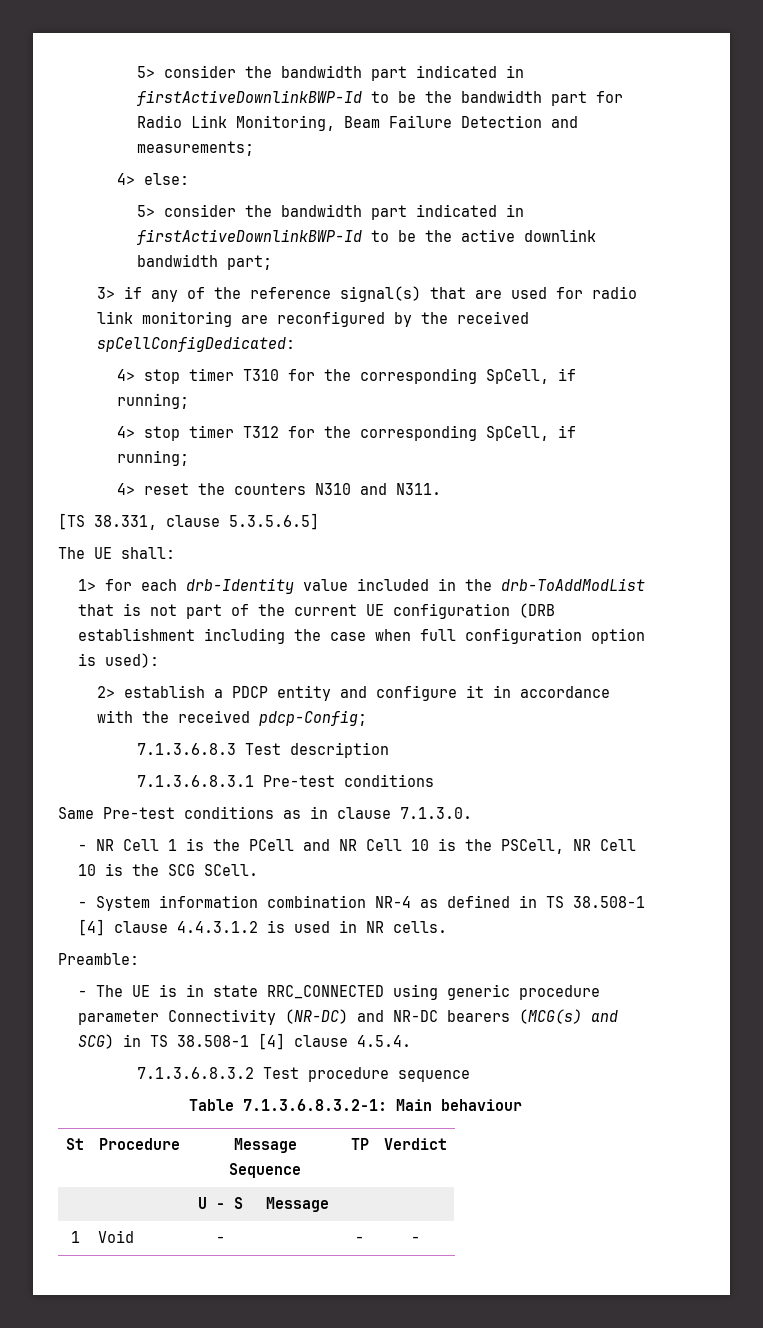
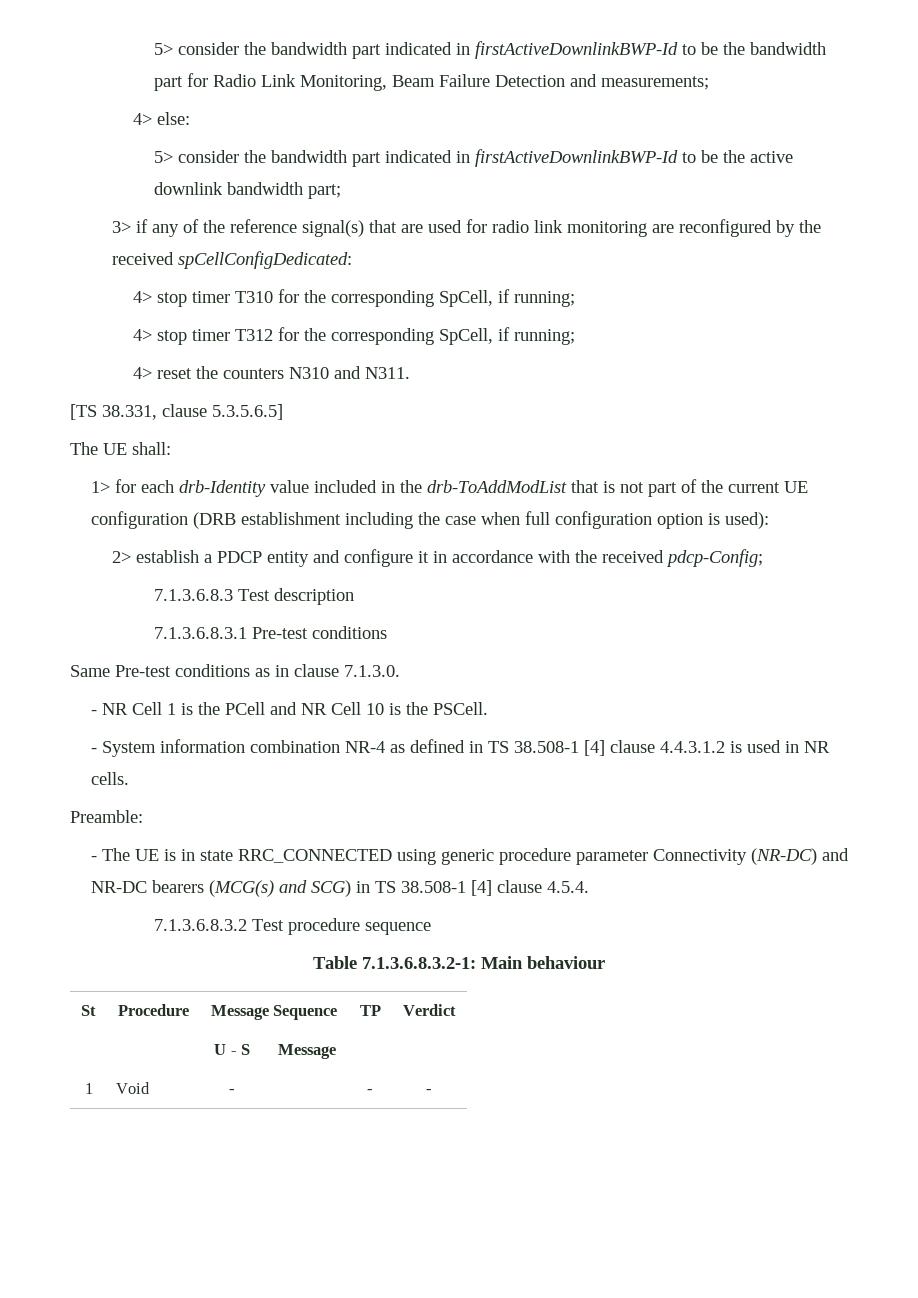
[500,839,636,854] [77,863,258,876] PSCell, NR Cell 10 is the SCG SCell. -> [432,702,488,715] PSCell.

